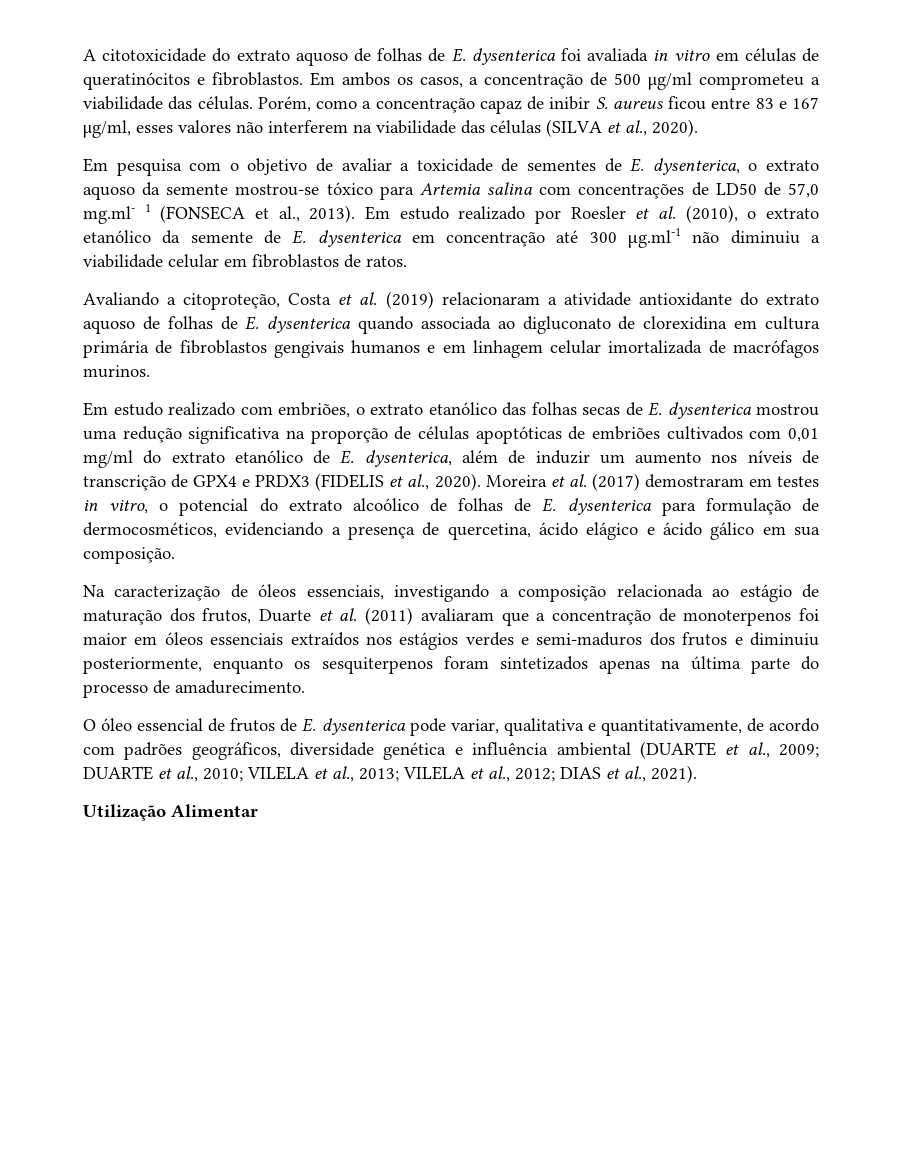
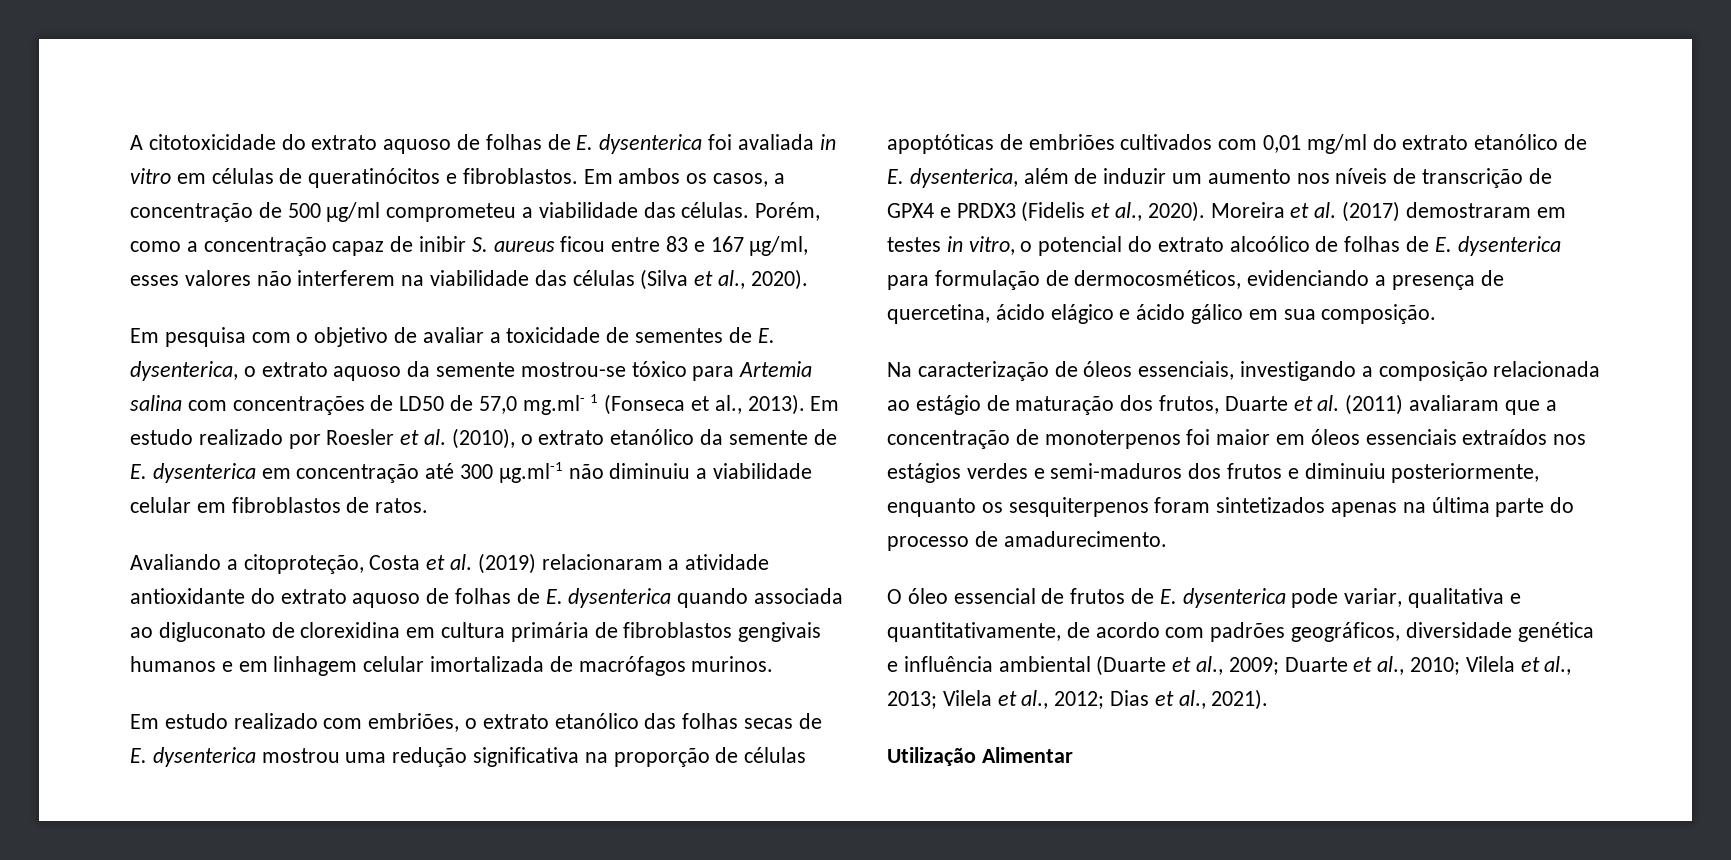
[546,119,602,137] (SILVA -> [640,269,689,290] (Silva
[160,205,246,223] (FONSECA -> [604,394,686,415] (Fonseca
[315,473,385,491] (FIDELIS -> [1021,201,1086,222] (Fidelis
[639,741,716,759] (DUARTE -> [1096,655,1167,676] (Duarte
[83,766,153,780] DUARTE -> [1284,657,1348,672] Duarte
[247,766,309,780] VILELA -> [1465,656,1515,672] Vilela
[403,766,465,780] VILELA -> [942,690,992,706] Vilela
[560,767,601,779] DIAS -> [1110,690,1150,706] Dias

